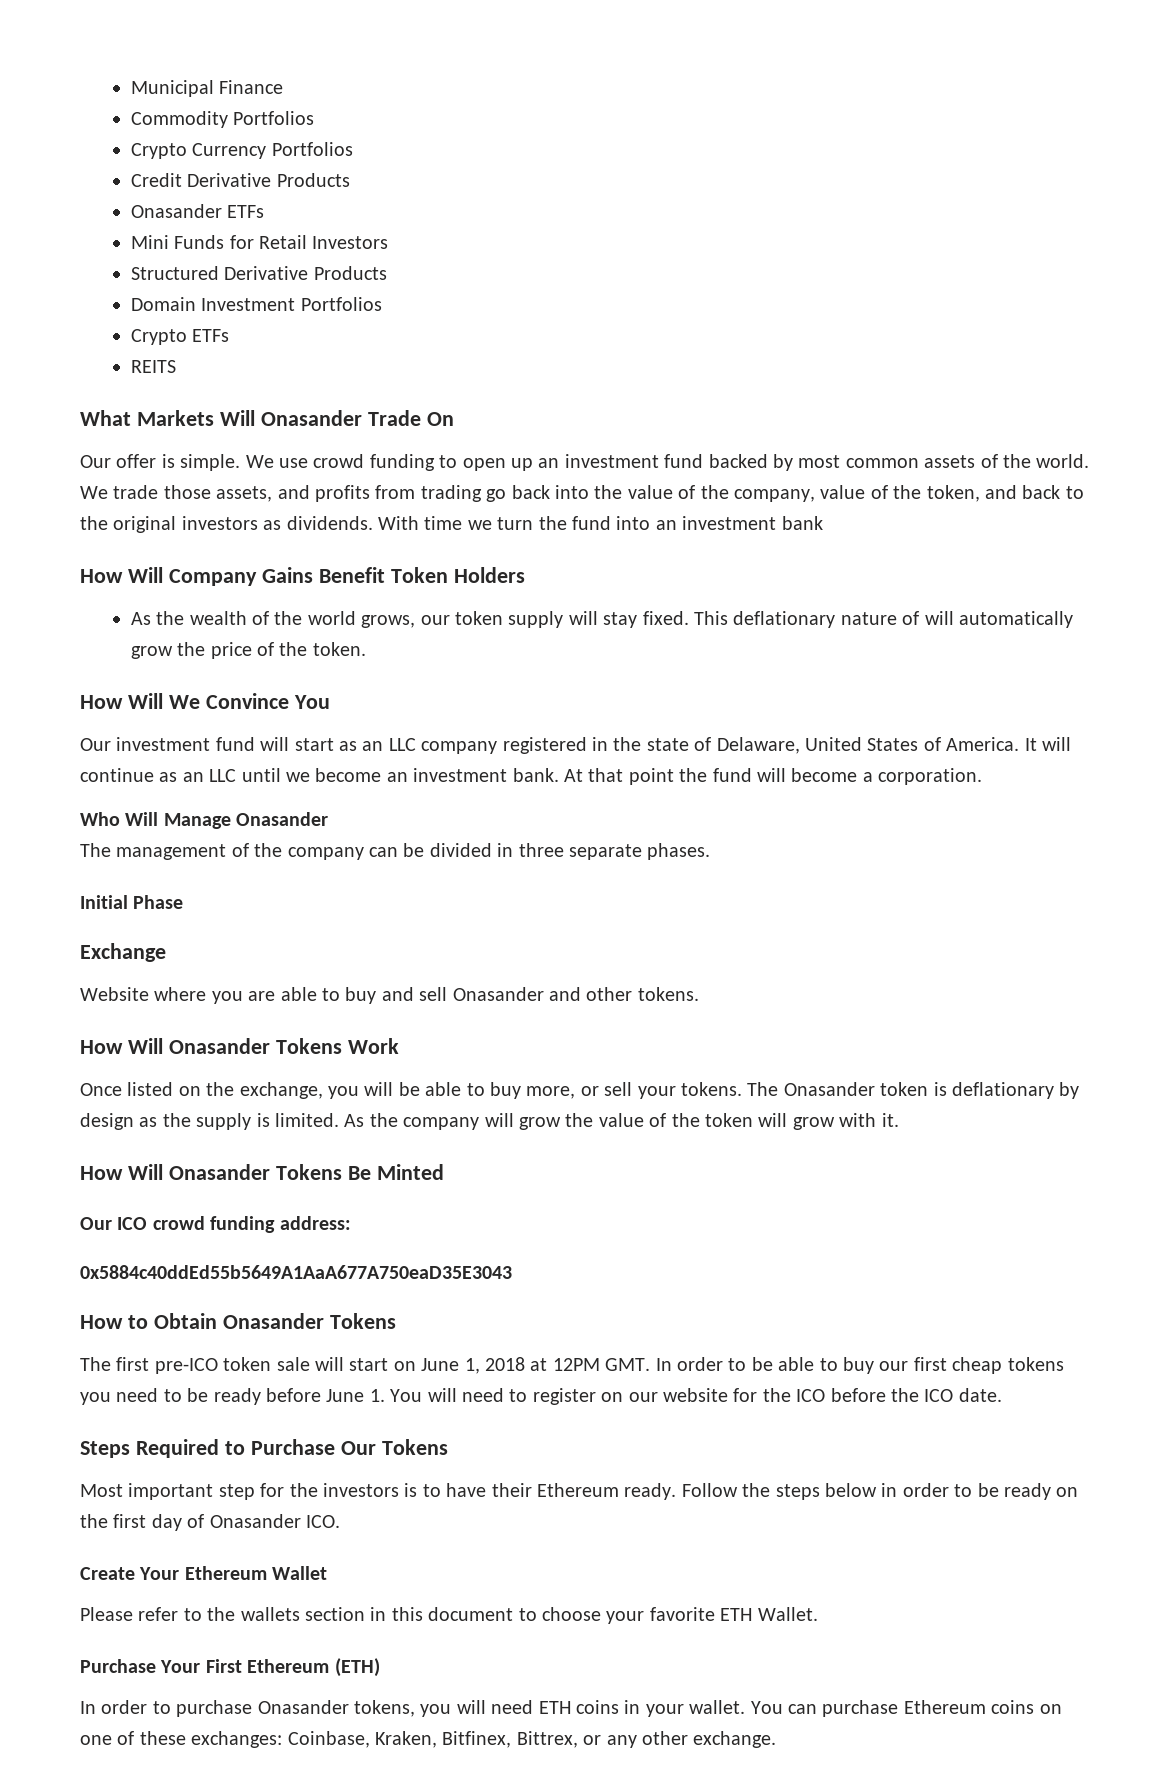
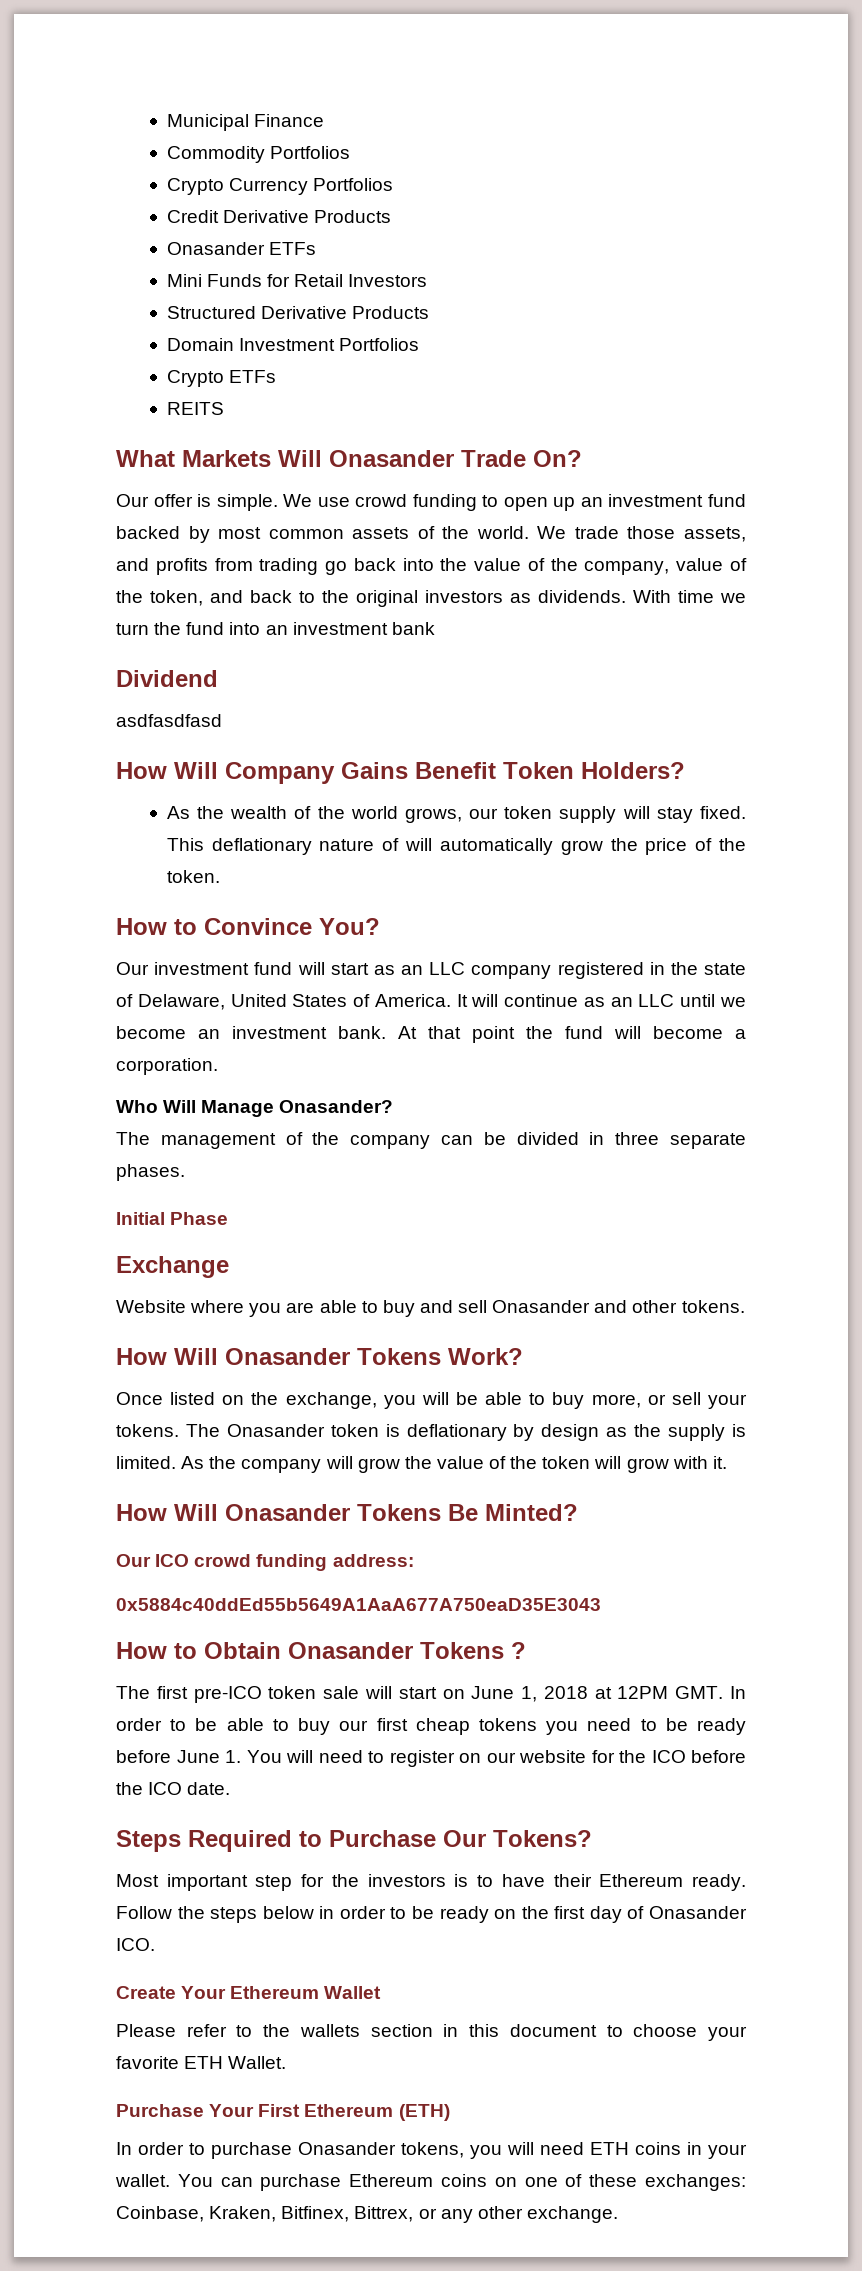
[426,412,454,426] On -> [533,450,582,467] On?
(823, 523) none -> [116,670,218,687] [116,714,222,727] // Dividend // asdfasdfasd
[453,567,525,583] Holders -> [581,762,685,779] Holders?
[127,693,330,709] Will We Convince You -> [174,918,380,935] to Convince You?
[236,812,329,826] Onasander -> [279,1100,394,1113] Onasander?
[347,1038,399,1054] Work -> [448,1348,523,1365] Work?
[376,1164,444,1180] Minted -> [485,1504,578,1521] Minted?
(396, 1321) none -> [511,1642,526,1659] ?
[381,1439,448,1455] Tokens -> [493,1830,592,1847] Tokens?

